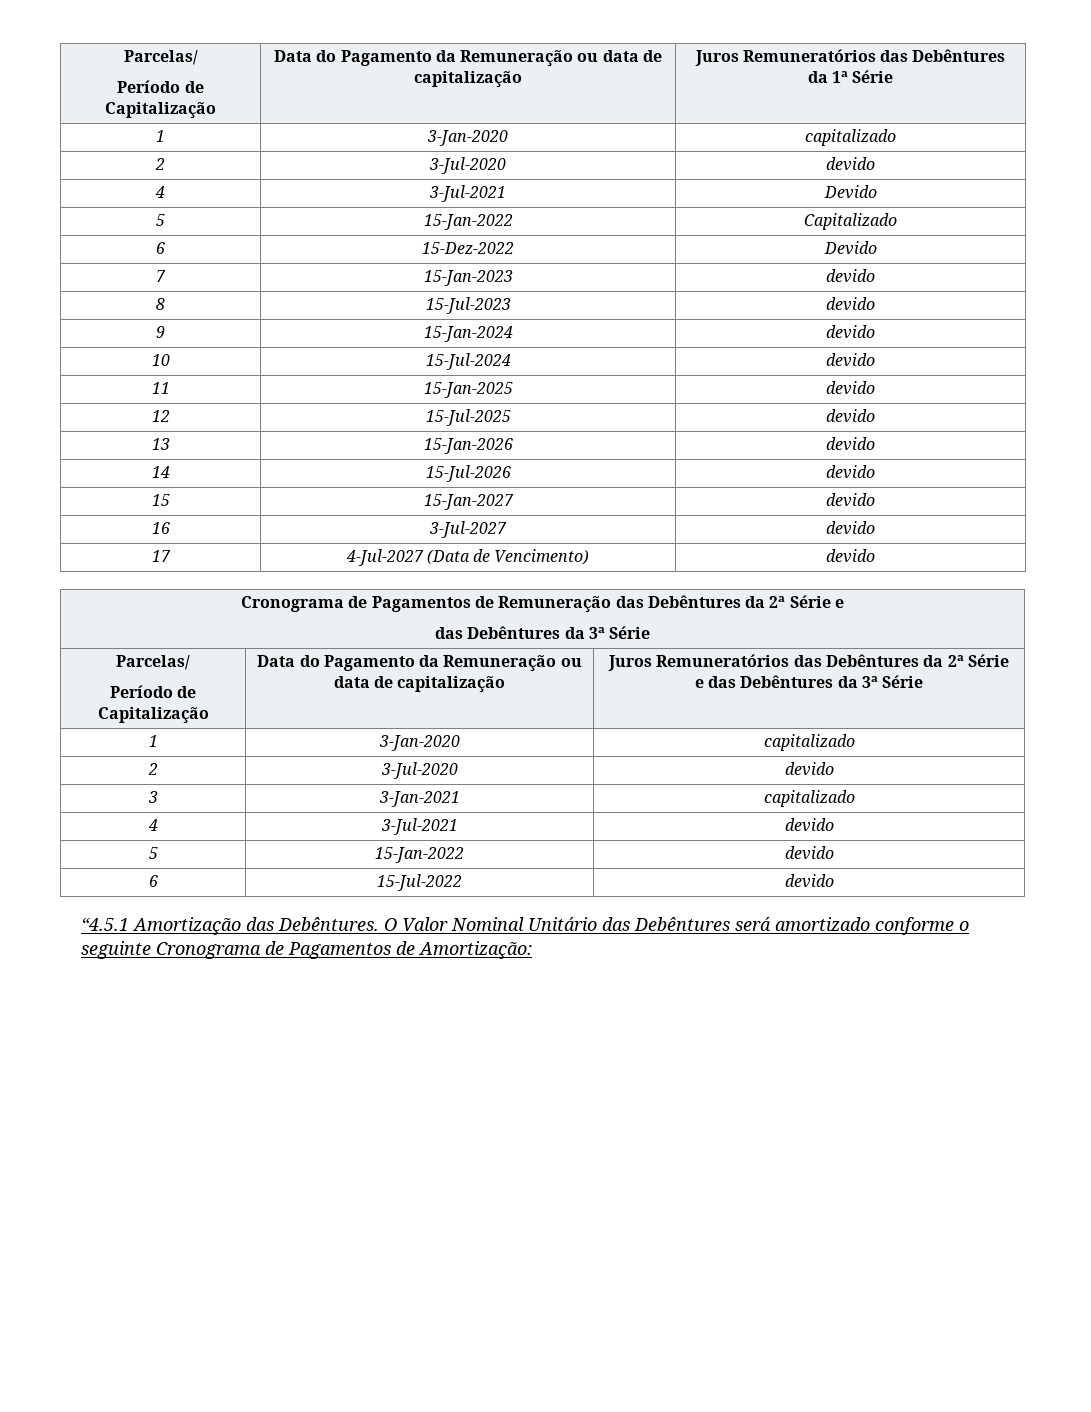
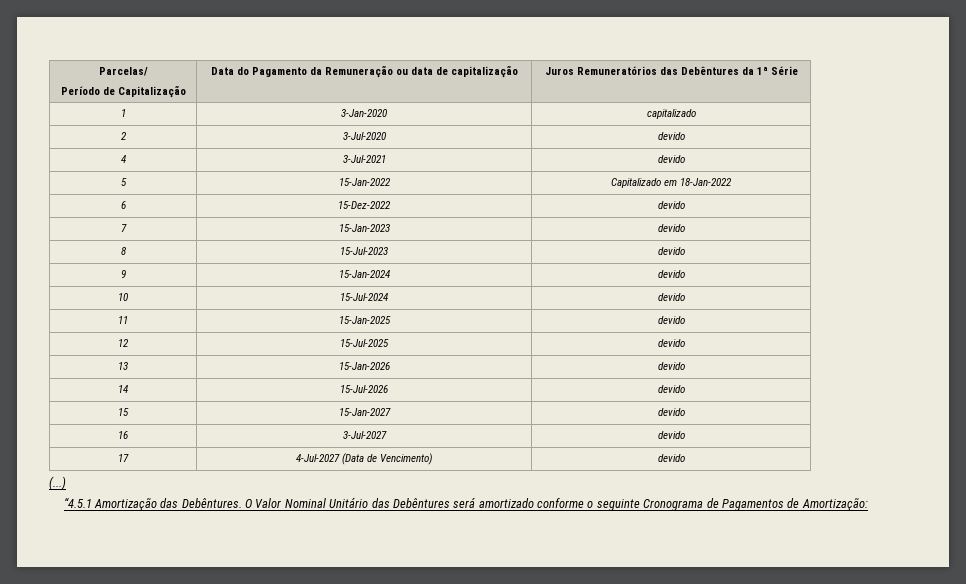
[823,185,877,199] Devido -> [657,155,685,163] devido
(897, 221) none -> [664,178,732,186] em 18-Jan-2022
[823,241,877,255] Devido -> [657,201,685,209] devido
[240,595,845,613] [434,626,651,639] [116,655,190,670] [109,685,197,698] [97,707,209,724] [257,655,582,672] [333,676,506,693] [608,654,1009,671] [694,675,924,688] [148,735,158,747] [378,735,460,751] [763,734,855,751] [147,763,158,775] [380,762,458,779] [784,762,834,776] [147,791,158,803] [378,791,460,807] [763,790,855,807] [147,819,158,831] [380,818,458,835] [784,818,834,832] [148,847,158,859] [375,847,465,863] [784,846,834,860] [148,875,158,887] [377,874,463,891] [784,874,834,888] // Cronograma de Pagamentos de Remuneração das Debêntures da 2ª Série e // das Debêntures da 3ª Série // Parcelas/ // Período de Capitalização | Data do Pagamento da Remuneração ou data de capitalização | Juros Remuneratórios das Debêntures da 2ª Série e das Debêntures da 3ª Série // 1 | 3-Jan-2020 | capitalizado // 2 | 3-Jul-2020 | devido // 3 | 3-Jan-2021 | capitalizado // 4 | 3-Jul-2021 | devido // 5 | 15-Jan-2022 | devido // 6 | 15-Jul-2022 | devido -> [49,476,66,490] // (...)

